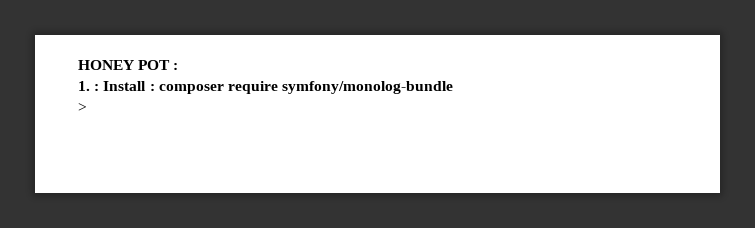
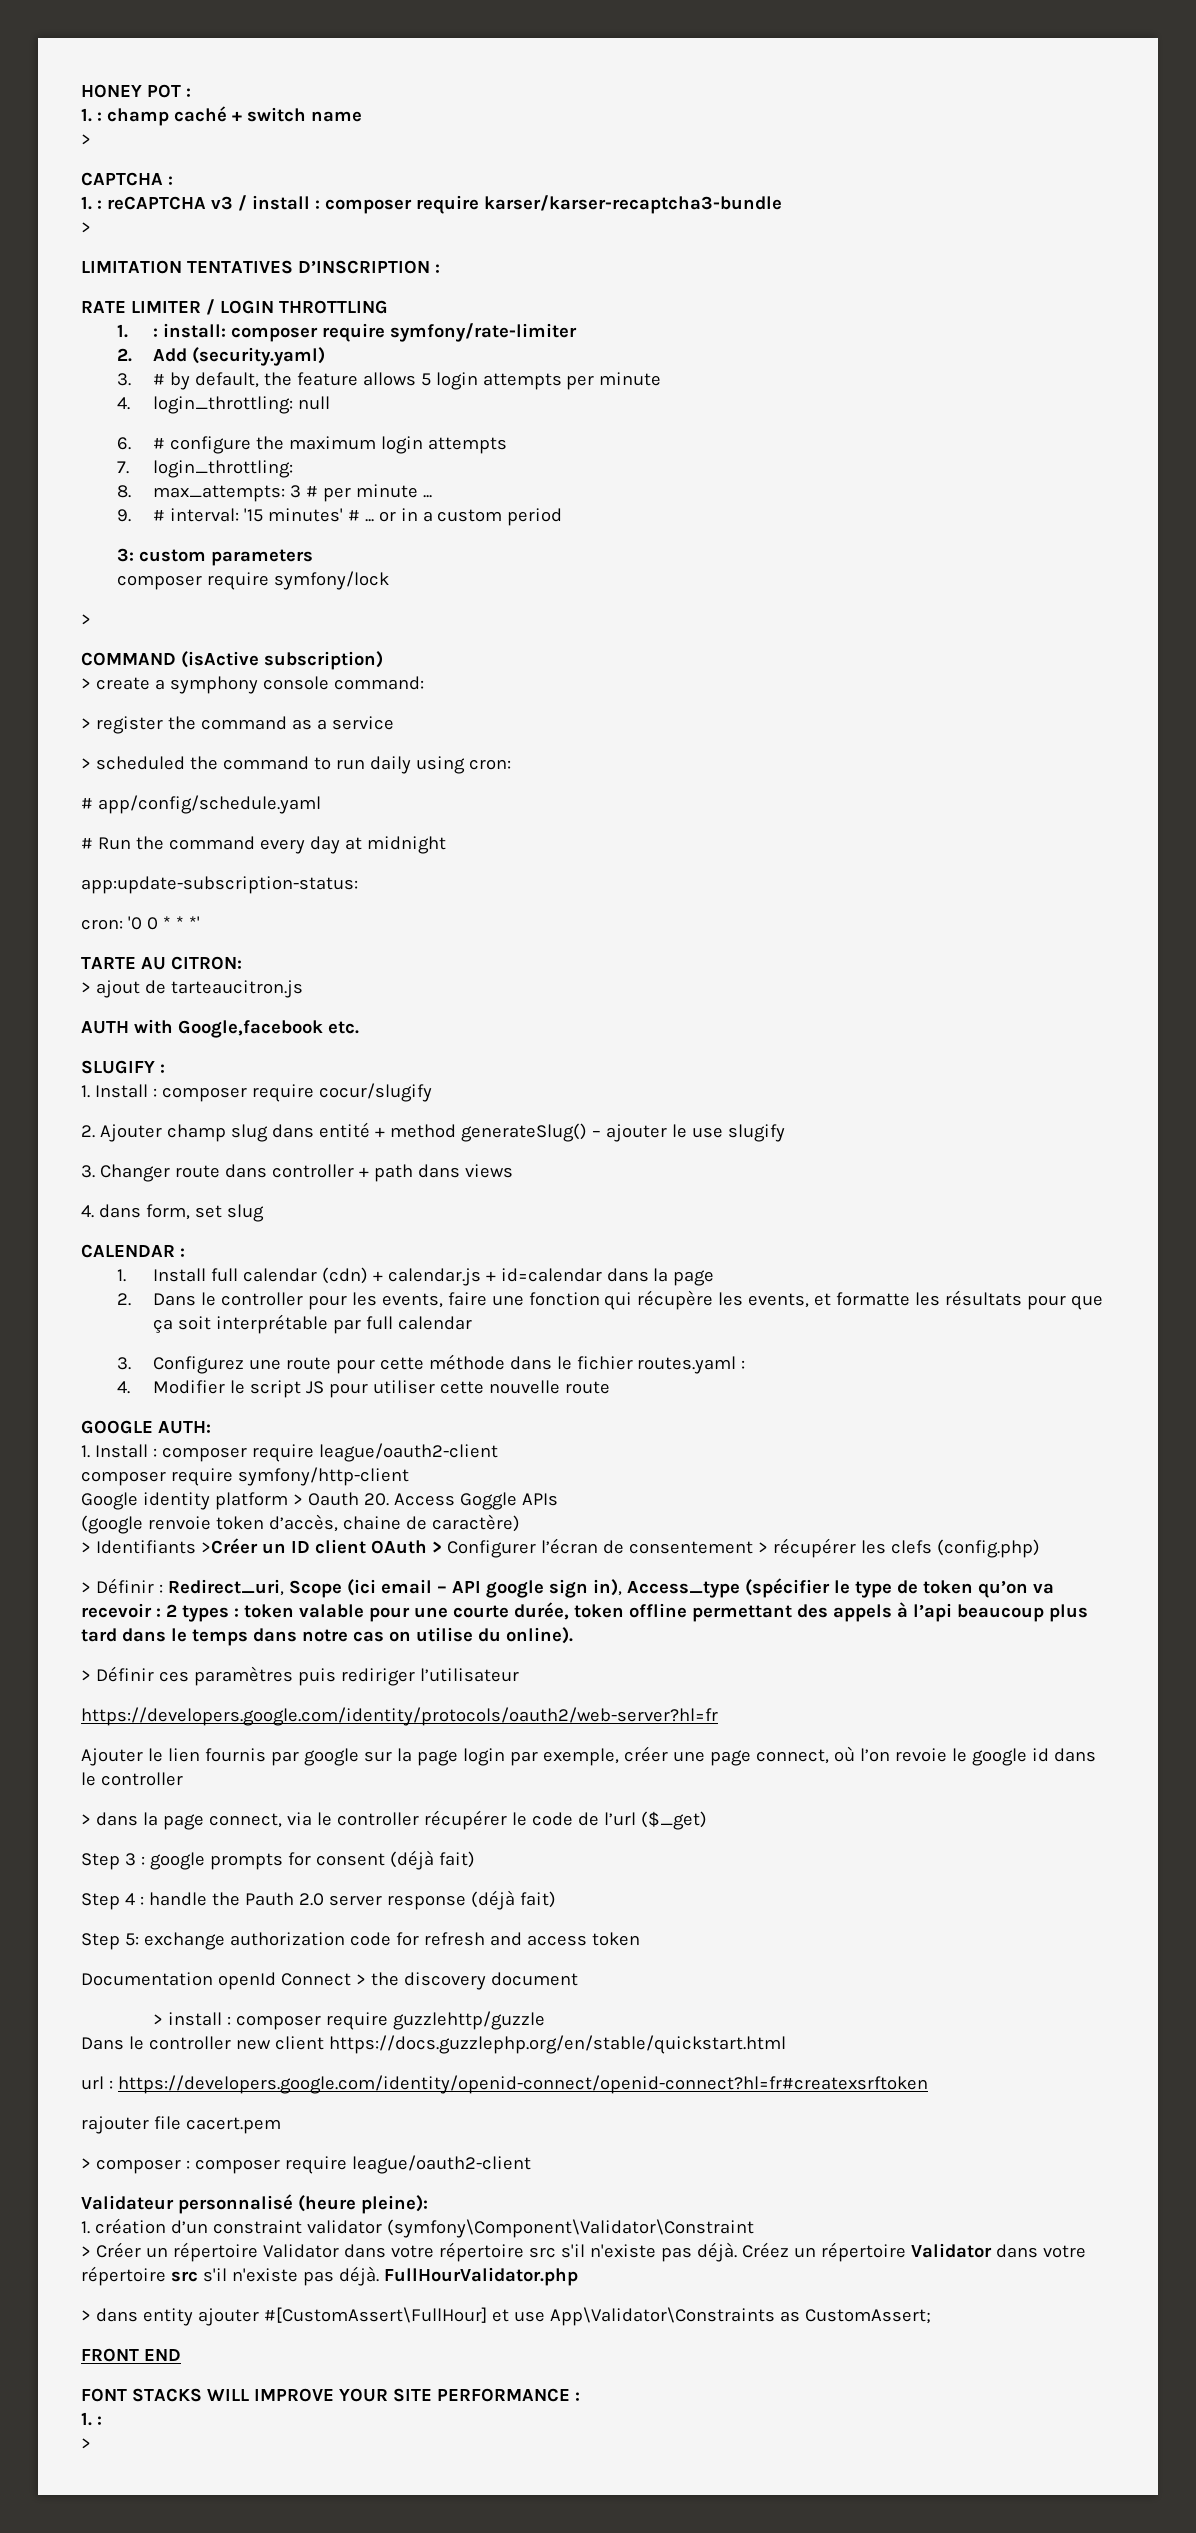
[103,81,454,94] Install : composer require symfony/monolog-bundle -> [106,106,362,126] [81,134,91,145] [81,172,173,186] [81,195,782,214] [81,222,91,233] [81,260,440,274] [81,299,388,315] [116,323,577,342] [116,347,325,366] [116,372,662,390] [116,396,330,414] [116,436,507,454] [116,460,293,478] [116,484,432,502] [116,508,563,526] [116,548,313,566] [116,571,389,590] [81,614,91,625] [81,651,383,670] [81,676,424,694] [81,716,394,734] [81,756,511,774] [81,795,321,814] [81,836,446,854] [81,876,358,894] [81,916,200,930] [81,956,242,970] [81,980,303,998] [81,1019,359,1038] [81,1060,165,1074] [81,1083,432,1102] [81,1122,785,1142] [81,1164,513,1182] [81,1204,264,1222] [81,1244,185,1258] [116,1267,715,1286] [116,1290,1104,1310] [152,1314,472,1334] [116,1354,746,1374] [116,1380,610,1398] [81,1420,211,1434] [81,1443,498,1462] [81,1467,409,1486] [81,1492,558,1510] [81,1514,520,1534] [81,1538,1040,1558] [81,1578,1054,1598] [81,1602,1088,1622] [81,1627,573,1646] [81,1666,519,1686] [81,1707,718,1726] [81,1746,1096,1766] [81,1772,183,1786] [81,1810,707,1830] [81,1850,475,1870] [81,1890,556,1910] [81,1932,640,1950] [81,1972,578,1990] [152,2011,545,2030] [81,2035,786,2054] [81,2075,928,2094] [81,2116,281,2134] [81,2155,531,2174] [81,2194,428,2214] [81,2218,754,2238] [81,2242,1086,2262] [81,2266,578,2286] [81,2307,931,2326] [81,2348,181,2362] [81,2388,580,2402] [81,2412,102,2426] champ caché + switch name // > // CAPTCHA : // 1. : reCAPTCHA v3 / install : composer require karser/karser-recaptcha3-bundle // > // LIMITATION TENTATIVES D’INSCRIPTION : // RATE LIMITER / LOGIN THROTTLING // 1. : install: composer require symfony/rate-limiter // 2. Add (security.yaml) // 3. # by default, the feature allows 5 login attempts per minute // 4. login_throttling: null // 6. # configure the maximum login attempts // 7. login_throttling: // 8. max_attempts: 3 # per minute ... // 9. # interval: '15 minutes' # ... or in a custom period // 3: custom parameters // composer require symfony/lock // > // COMMAND (isActive subscription) // > create a symphony console command: // > register the command as a service // > scheduled the command to run daily using cron: // # app/config/schedule.yaml // # Run the command every day at midnight // app:update-subscription-status: // cron: '0 0 * * *' // TARTE AU CITRON: // > ajout de tarteaucitron.js // AUTH with Google,facebook etc. // SLUGIFY : // 1. Install : composer require cocur/slugify // 2. Ajouter champ slug dans entité + method generateSlug() – ajouter le use slugify // 3. Changer route dans controller + path dans views // 4. dans form, set slug // CALENDAR : // 1. Install full calendar (cdn) + calendar.js + id=calendar dans la page // 2. Dans le controller pour les events, faire une fonction qui récupère les events, et formatte les résultats pour que ça soit interprétable par full calendar // 3. Configurez une route pour cette méthode dans le fichier routes.yaml : // 4. Modifier le script JS pour utiliser cette nouvelle route // GOOGLE AUTH: // 1. Install : composer require league/oauth2-client // composer require symfony/http-client // Google identity platform > Oauth 20. Access Goggle APIs // (google renvoie token d’accès, chaine de caractère) // > Identifiants >Créer un ID client OAuth > Configurer l’écran de consentement > récupérer les clefs (config.php) // > Définir : Redirect_uri, Scope (ici email – API google sign in), Access_type (spécifier le type de token qu’on va recevoir : 2 types : token valable pour une courte durée, token offline permettant des appels à l’api beaucoup plus tard dans le temps dans notre cas on utilise du online). // > Définir ces paramètres puis rediriger l’utilisateur // https://developers.google.com/identity/protocols/oauth2/web-server?hl=fr // Ajouter le lien fournis par google sur la page login par exemple, créer une page connect, où l’on revoie le google id dans le controller // > dans la page connect, via le controller récupérer le code de l’url ($_get) // Step 3 : google prompts for consent (déjà fait) // Step 4 : handle the Pauth 2.0 server response (déjà fait) // Step 5: exchange authorization code for refresh and access token // Documentation openId Connect > the discovery document // > install : composer require guzzlehttp/guzzle // Dans le controller new client https://docs.guzzlephp.org/en/stable/quickstart.html // url : https://developers.google.com/identity/openid-connect/openid-connect?hl=fr#createxsrftoken // rajouter file cacert.pem // > composer : composer require league/oauth2-client // Validateur personnalisé (heure pleine): // 1. création d’un constraint validator (symfony\Component\Validator\Constraint // > Créer un répertoire Validator dans votre répertoire src s'il n'existe pas déjà. Créez un répertoire Validator dans votre répertoire src s'il n'existe pas déjà. FullHourValidator.php // > dans entity ajouter #[CustomAssert\FullHour] et use App\Validator\Constraints as CustomAssert; // FRONT END // FONT STACKS WILL IMPROVE YOUR SITE PERFORMANCE : // 1. :

